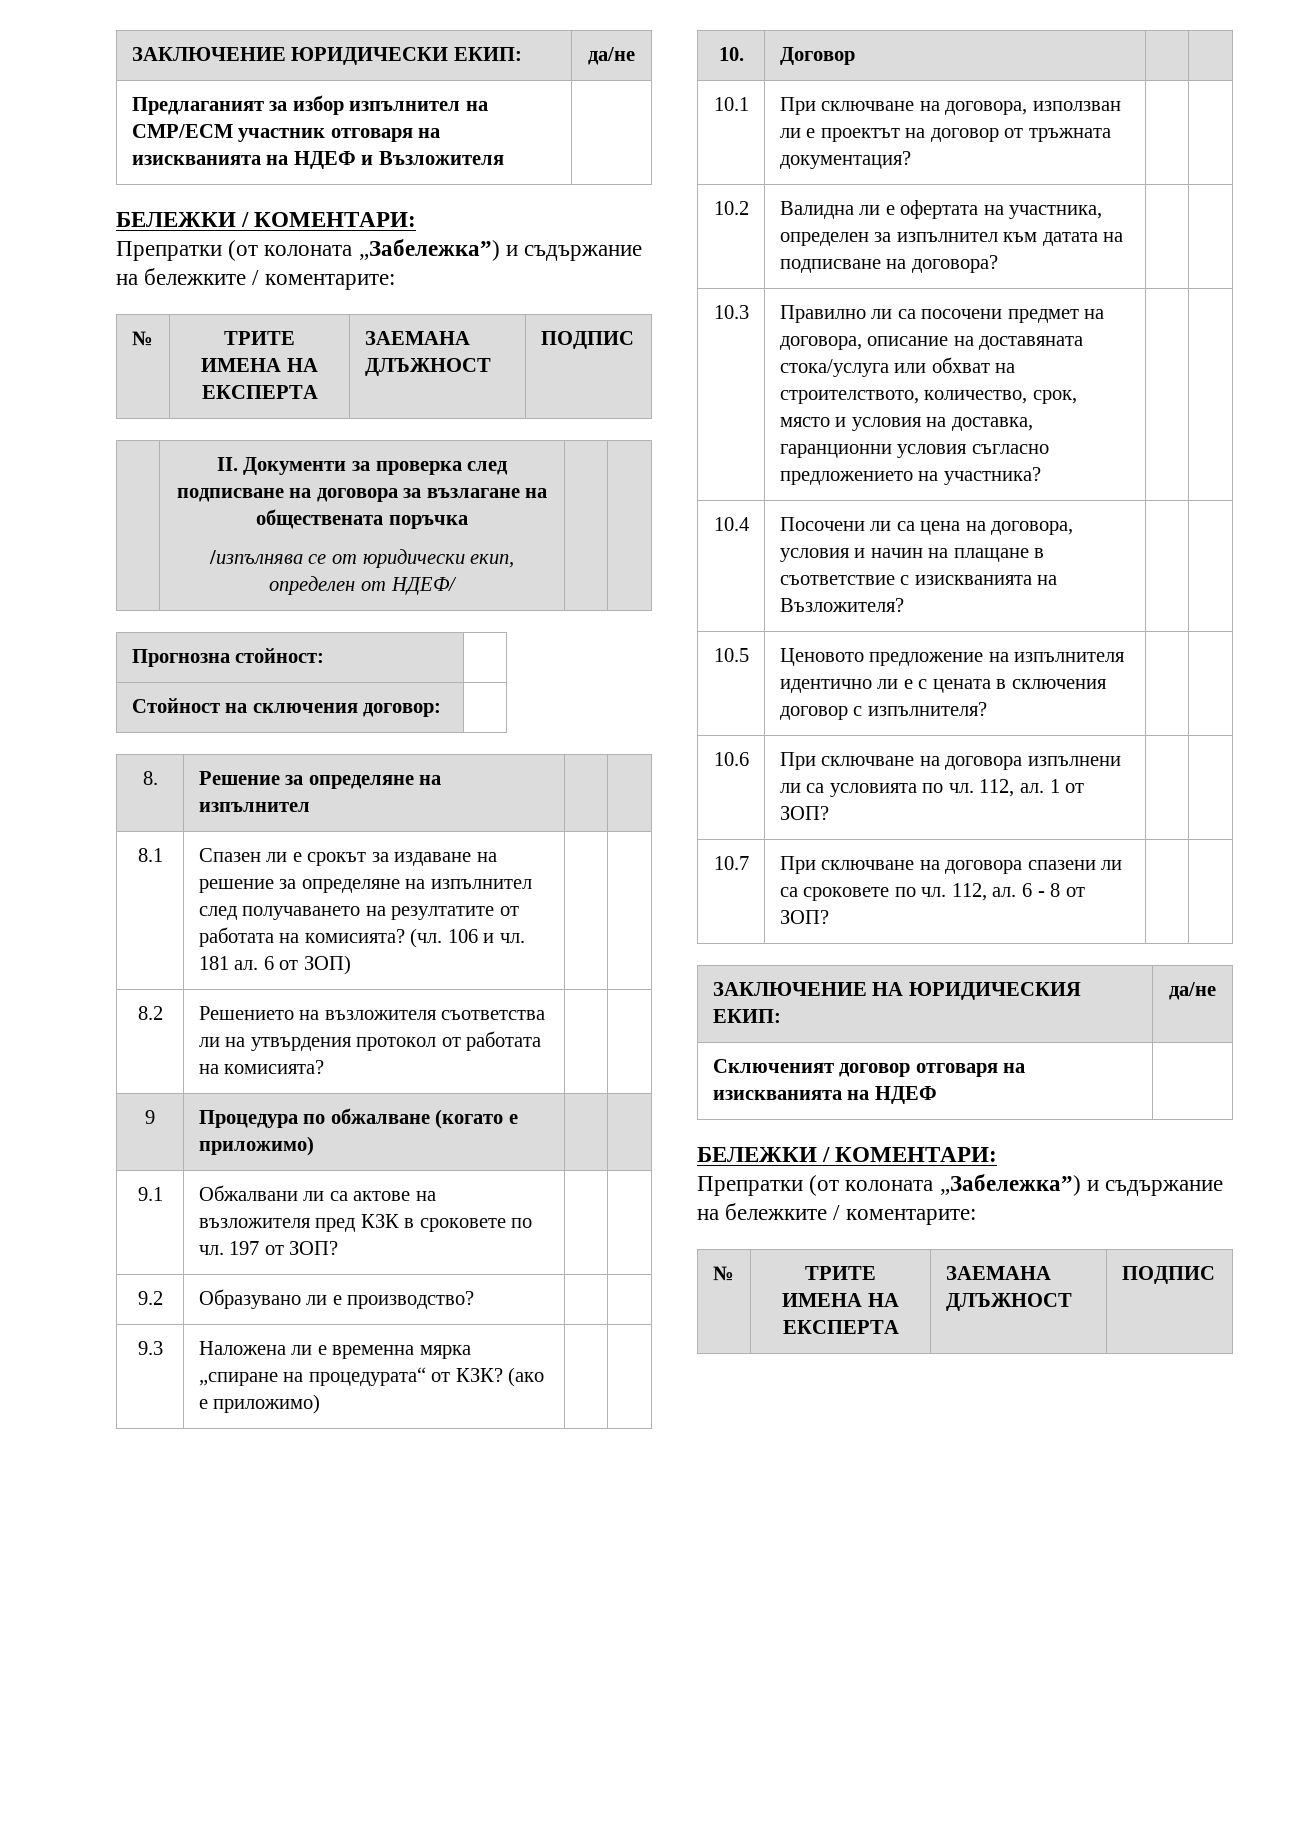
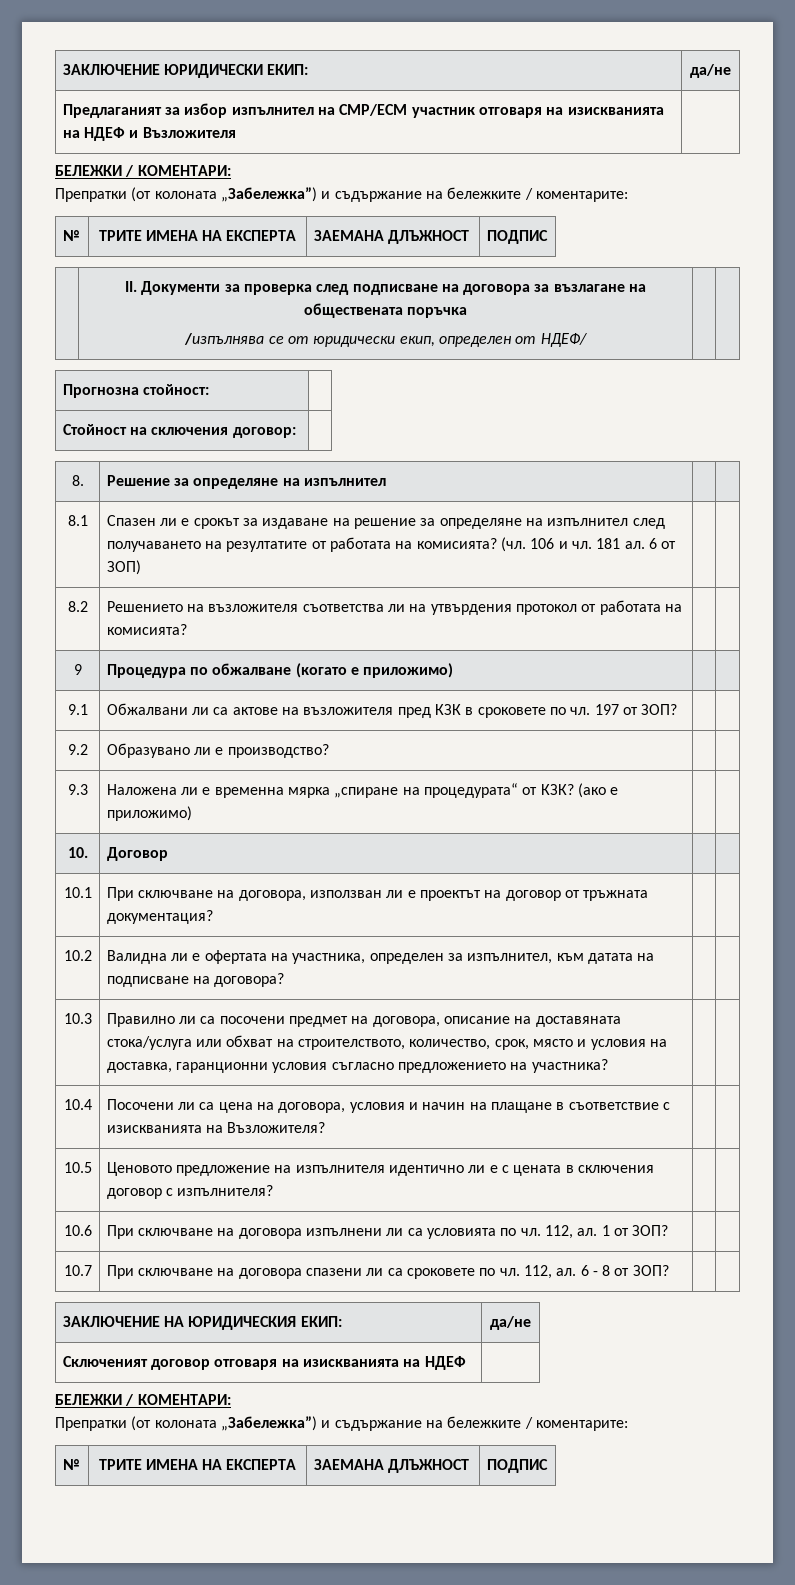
[896,232,998,242] изпълнител -> [467,953,553,964] изпълнител,

